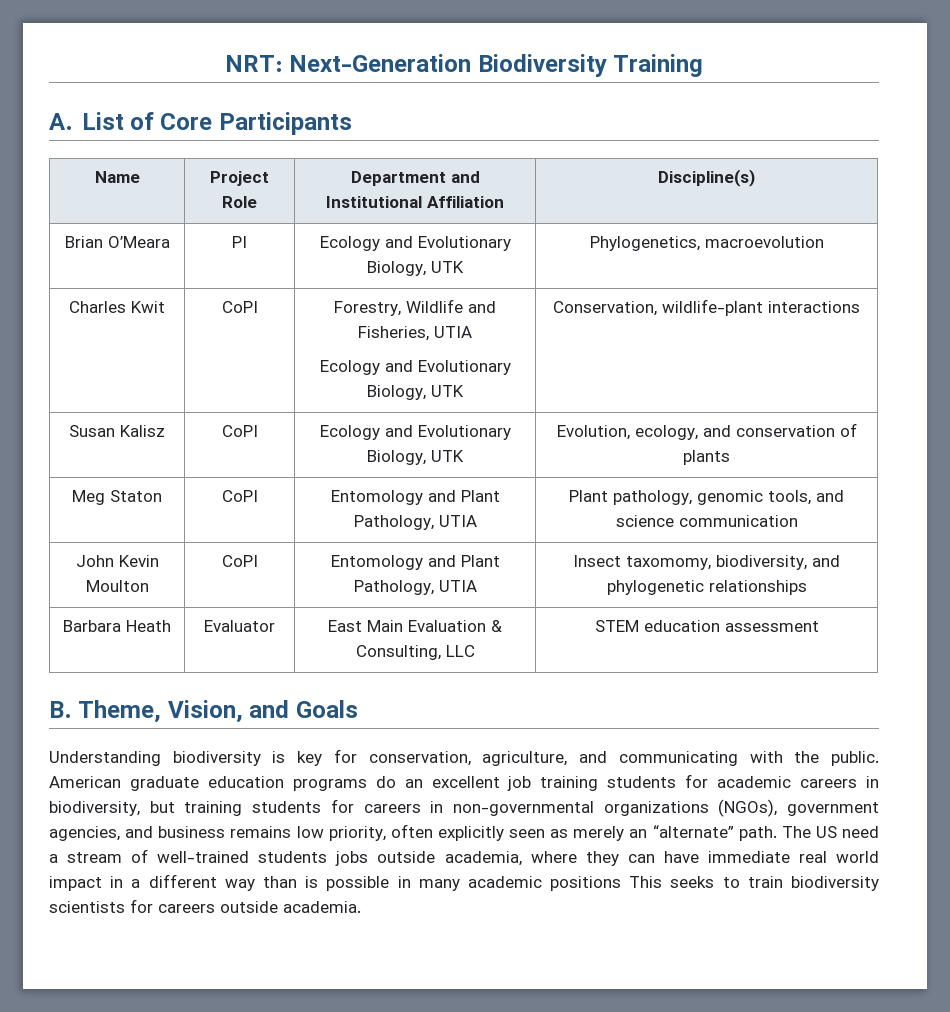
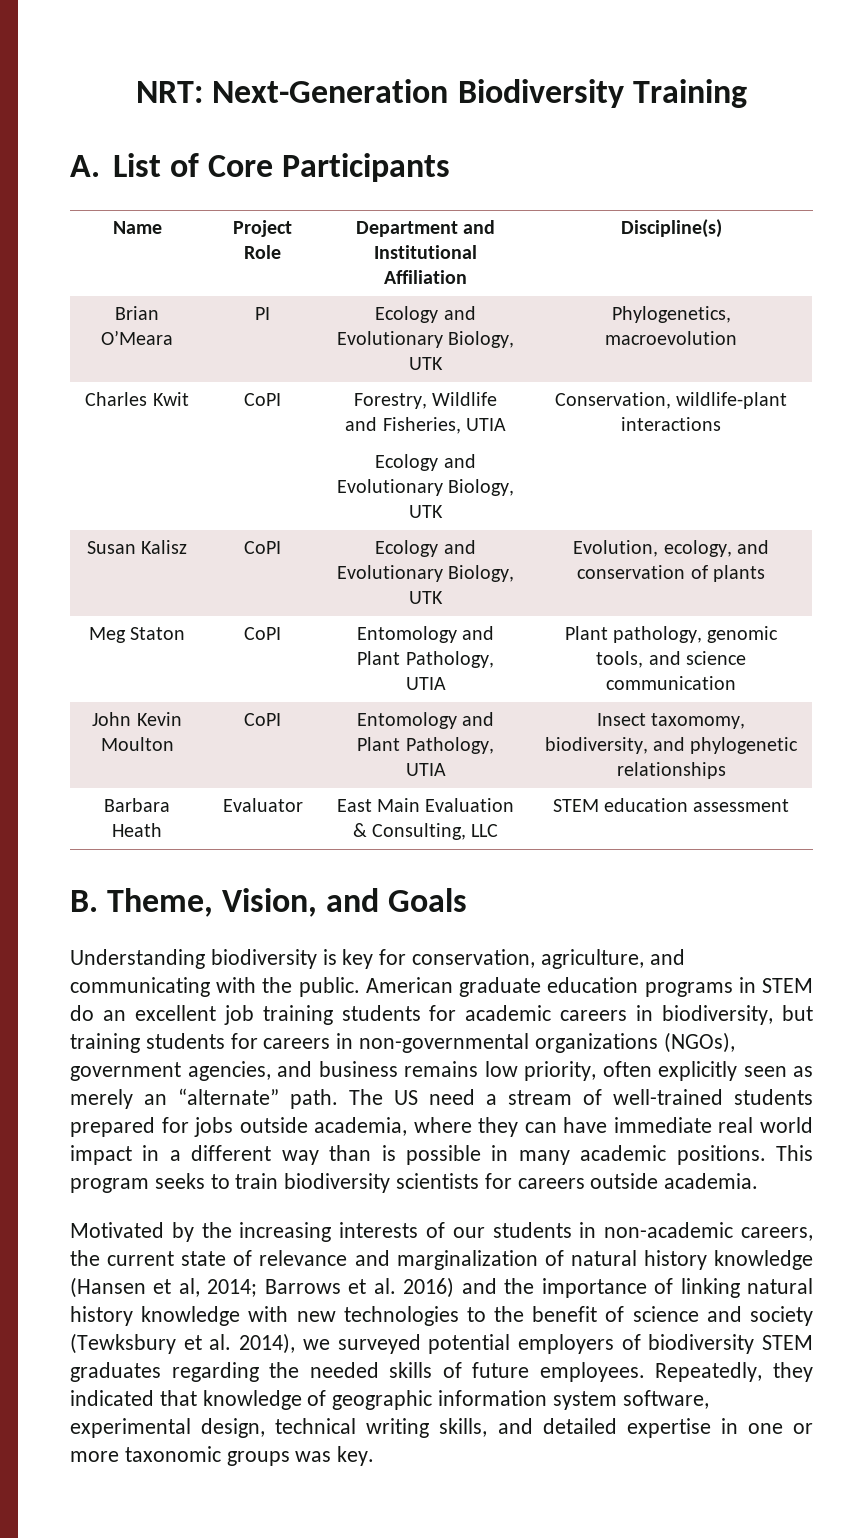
(367, 785) none -> [738,977,813,993] in STEM
(328, 857) none -> [70,1117,189,1137] prepared for
[550,876,663,891] positions This -> [676,1145,813,1165] [70,1178,149,1193] positions. This program
(361, 907) none -> [70,1222,813,1242] [70,1250,814,1270] [70,1277,813,1298] [70,1306,813,1326] [70,1333,813,1354] [70,1362,813,1382] [70,1390,709,1410] [70,1418,814,1438] [70,1446,375,1466] // Motivated by the increasing interests of our students in non-academic careers, the current state of relevance and marginalization of natural history knowledge (Hansen et al, 2014; Barrows et al. 2016) and the importance of linking natural history knowledge with new technologies to the benefit of science and society (Tewksbury et al. 2014), we surveyed potential employers of biodiversity STEM graduates regarding the needed skills of future employees. Repeatedly, they indicated that knowledge of geographic information system software, experimental design, technical writing skills, and detailed expertise in one or more taxonomic groups was key.

